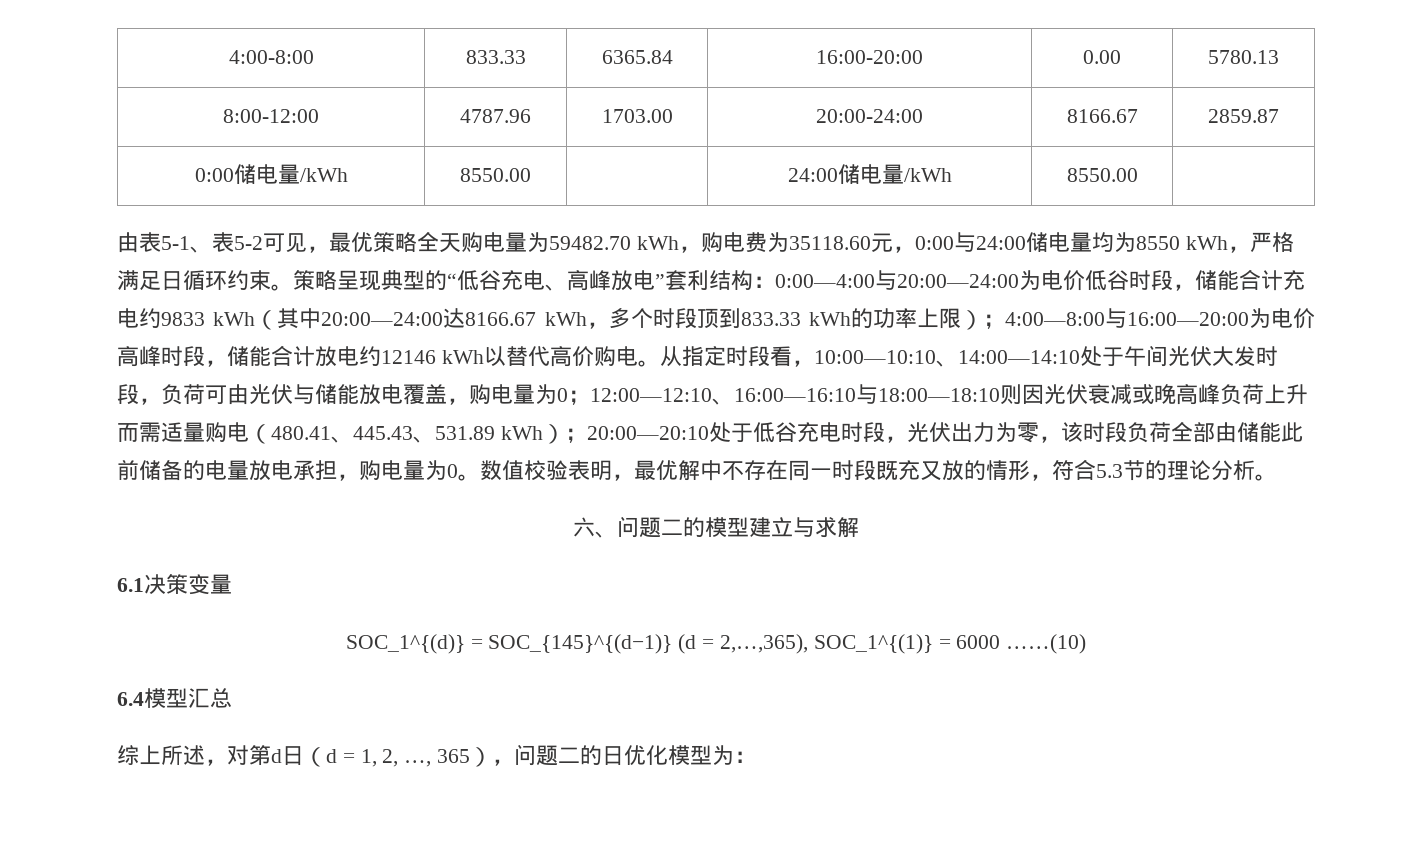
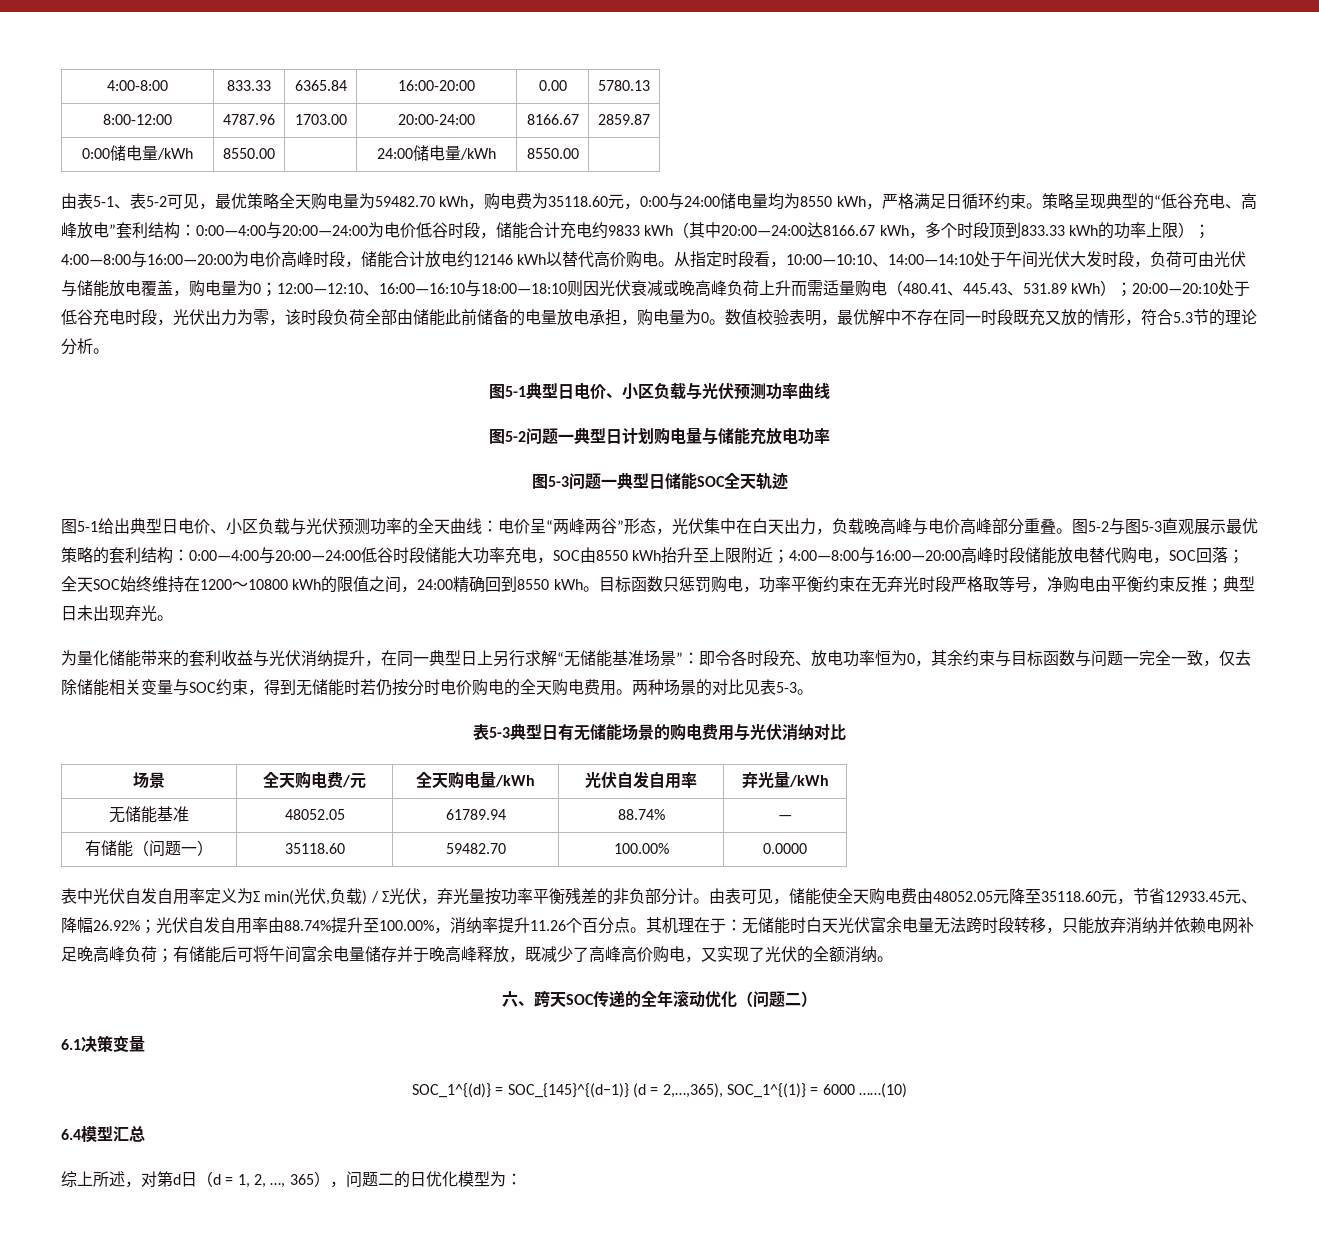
[573,516,859,538] 六、问题二的模型建立与求解 -> [489,382,830,400] [489,427,830,445] [531,472,788,490] [61,518,1258,535] [61,547,1245,564] [61,576,1255,593] [61,605,173,622] [61,650,1251,667] [61,679,813,696] [473,723,846,741] [133,772,165,788] [263,771,366,789] [416,771,535,788] [585,771,697,789] [741,772,829,789] [109,806,189,823] [284,809,345,820] [445,809,506,820] [617,809,665,820] [778,815,792,820] [85,840,213,857] [284,843,345,854] [445,843,506,854] [613,843,669,854] [763,843,807,854] [61,888,1257,905] [61,917,1254,934] [61,946,893,963] [502,990,817,1008] 图5-1典型日电价、小区负载与光伏预测功率曲线 // 图5-2问题一典型日计划购电量与储能充放电功率 // 图5-3问题一典型日储能SOC全天轨迹 // 图5-1给出典型日电价、小区负载与光伏预测功率的全天曲线：电价呈“两峰两谷”形态，光伏集中在白天出力，负载晚高峰与电价高峰部分重叠。图5-2与图5-3直观展示最优策略的套利结构：0:00—4:00与20:00—24:00低谷时段储能大功率充电，SOC由8550 kWh抬升至上限附近；4:00—8:00与16:00—20:00高峰时段储能放电替代购电，SOC回落；全天SOC始终维持在1200～10800 kWh的限值之间，24:00精确回到8550 kWh。目标函数只惩罚购电，功率平衡约束在无弃光时段严格取等号，净购电由平衡约束反推；典型日未出现弃光。 // 为量化储能带来的套利收益与光伏消纳提升，在同一典型日上另行求解“无储能基准场景”：即令各时段充、放电功率恒为0，其余约束与目标函数与问题一完全一致，仅去除储能相关变量与SOC约束，得到无储能时若仍按分时电价购电的全天购电费用。两种场景的对比见表5-3。 // 表5-3典型日有无储能场景的购电费用与光伏消纳对比 // 场景 | 全天购电费/元 | 全天购电量/kWh | 光伏自发自用率 | 弃光量/kWh // 无储能基准 | 48052.05 | 61789.94 | 88.74% | — // 有储能（问题一） | 35118.60 | 59482.70 | 100.00% | 0.0000 // 表中光伏自发自用率定义为Σ min(光伏,负载) / Σ光伏，弃光量按功率平衡残差的非负部分计。由表可见，储能使全天购电费由48052.05元降至35118.60元，节省12933.45元、降幅26.92%；光伏自发自用率由88.74%提升至100.00%，消纳率提升11.26个百分点。其机理在于：无储能时白天光伏富余电量无法跨时段转移，只能放弃消纳并依赖电网补足晚高峰负荷；有储能后可将午间富余电量储存并于晚高峰释放，既减少了高峰高价购电，又实现了光伏的全额消纳。 // 六、跨天SOC传递的全年滚动优化（问题二）

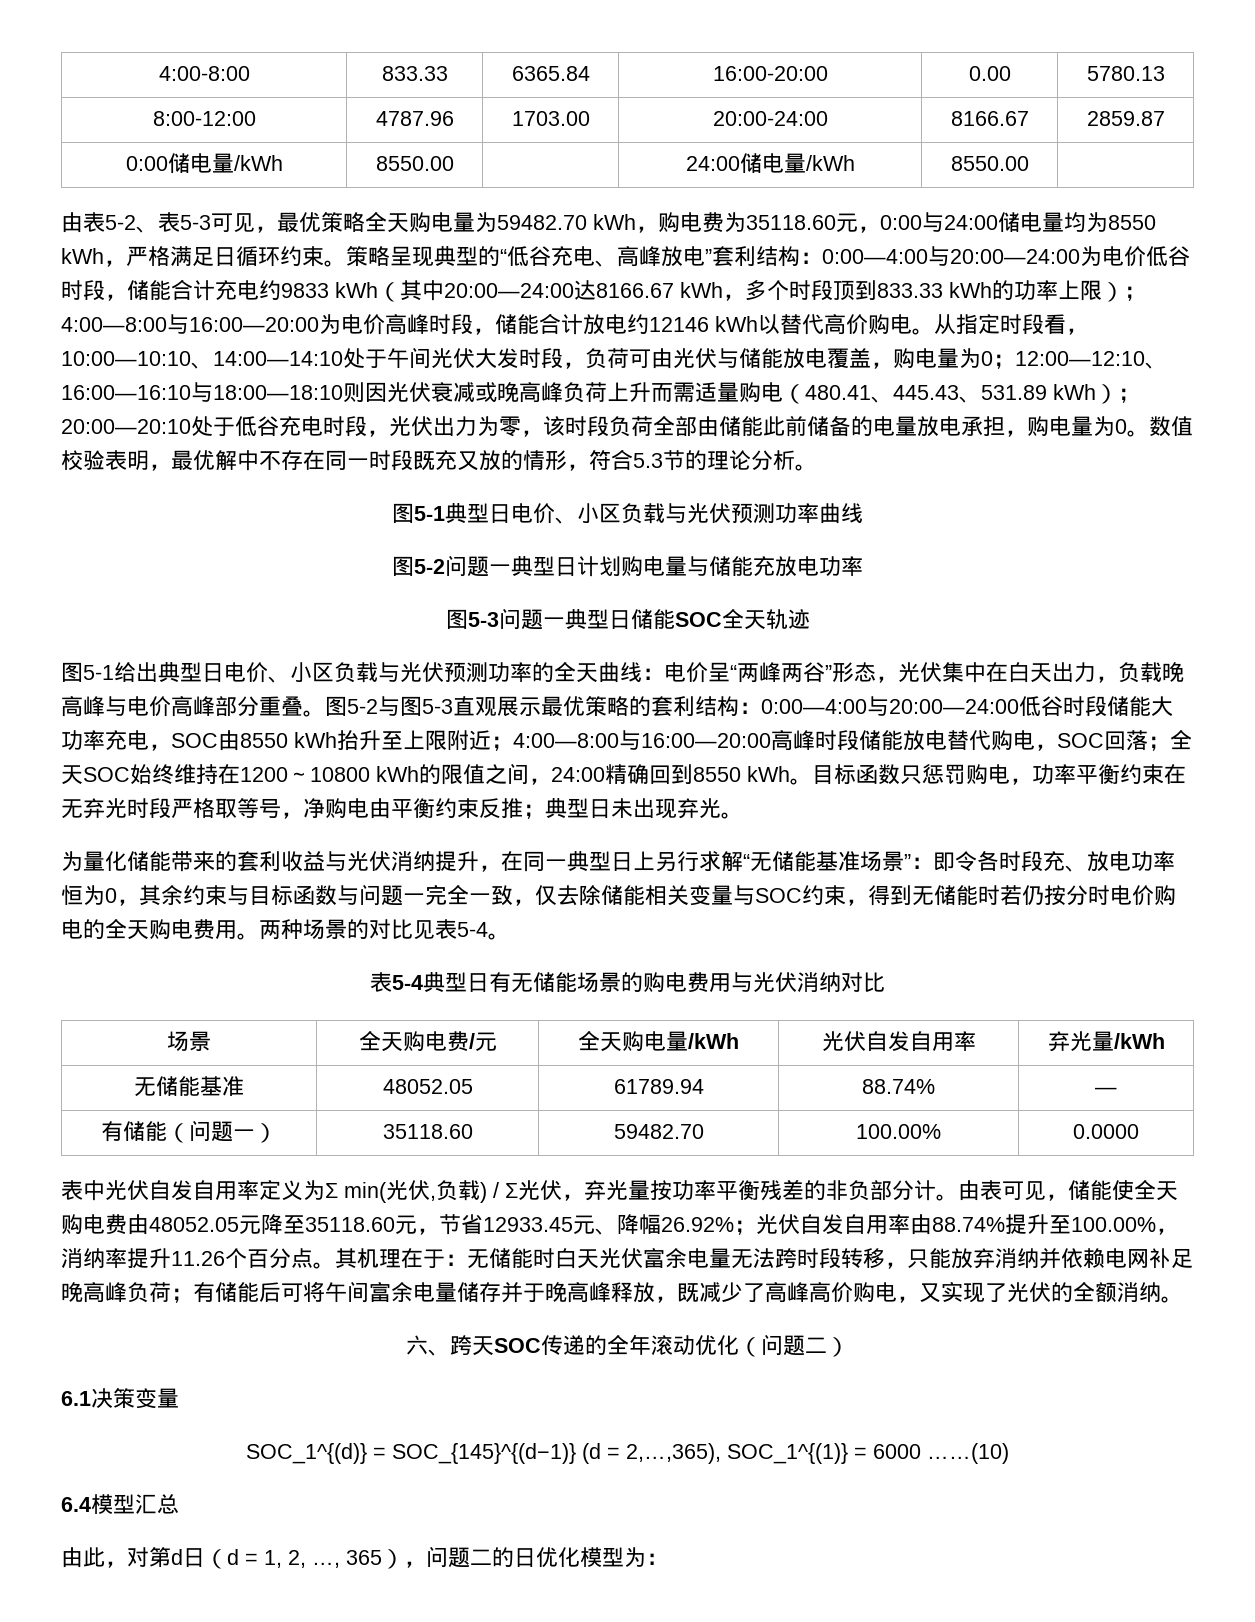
[93,193,167,209] 5-1、表5-2 -> [105,212,211,233] 5-2、表5-3
[776,682,797,693] 5-3 -> [457,922,488,937] 5-4
[489,727,510,738] 5-3 -> [392,975,423,990] 5-4
[61,1171,125,1188] 综上所述 -> [61,1547,105,1568] 由此

